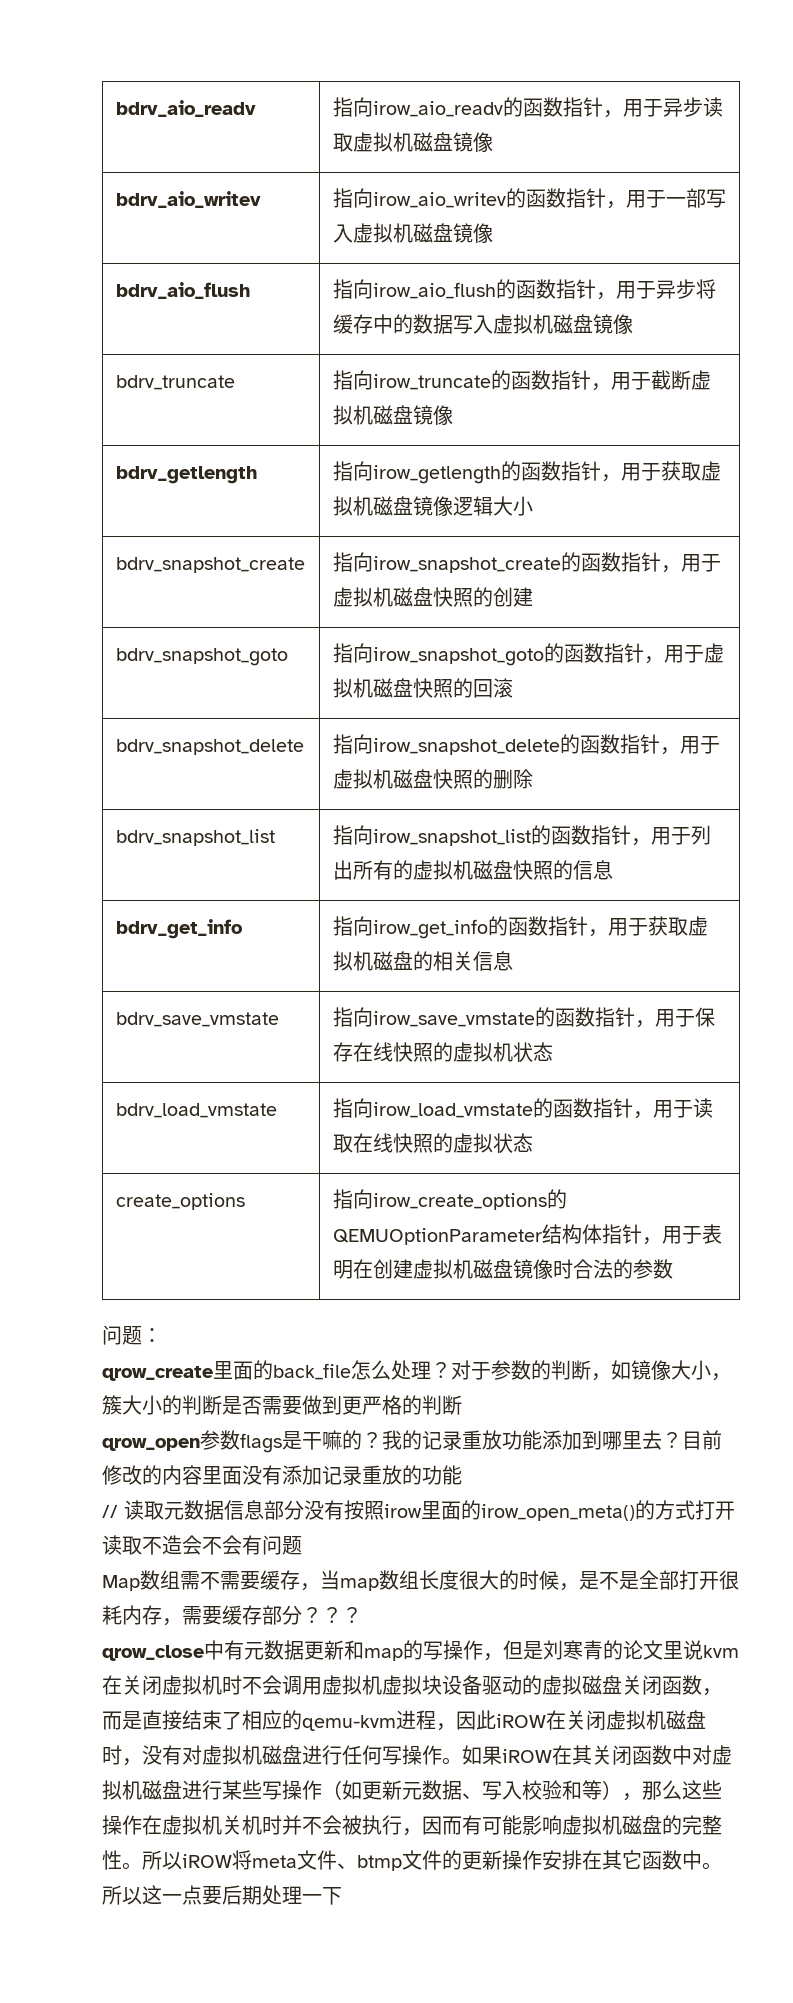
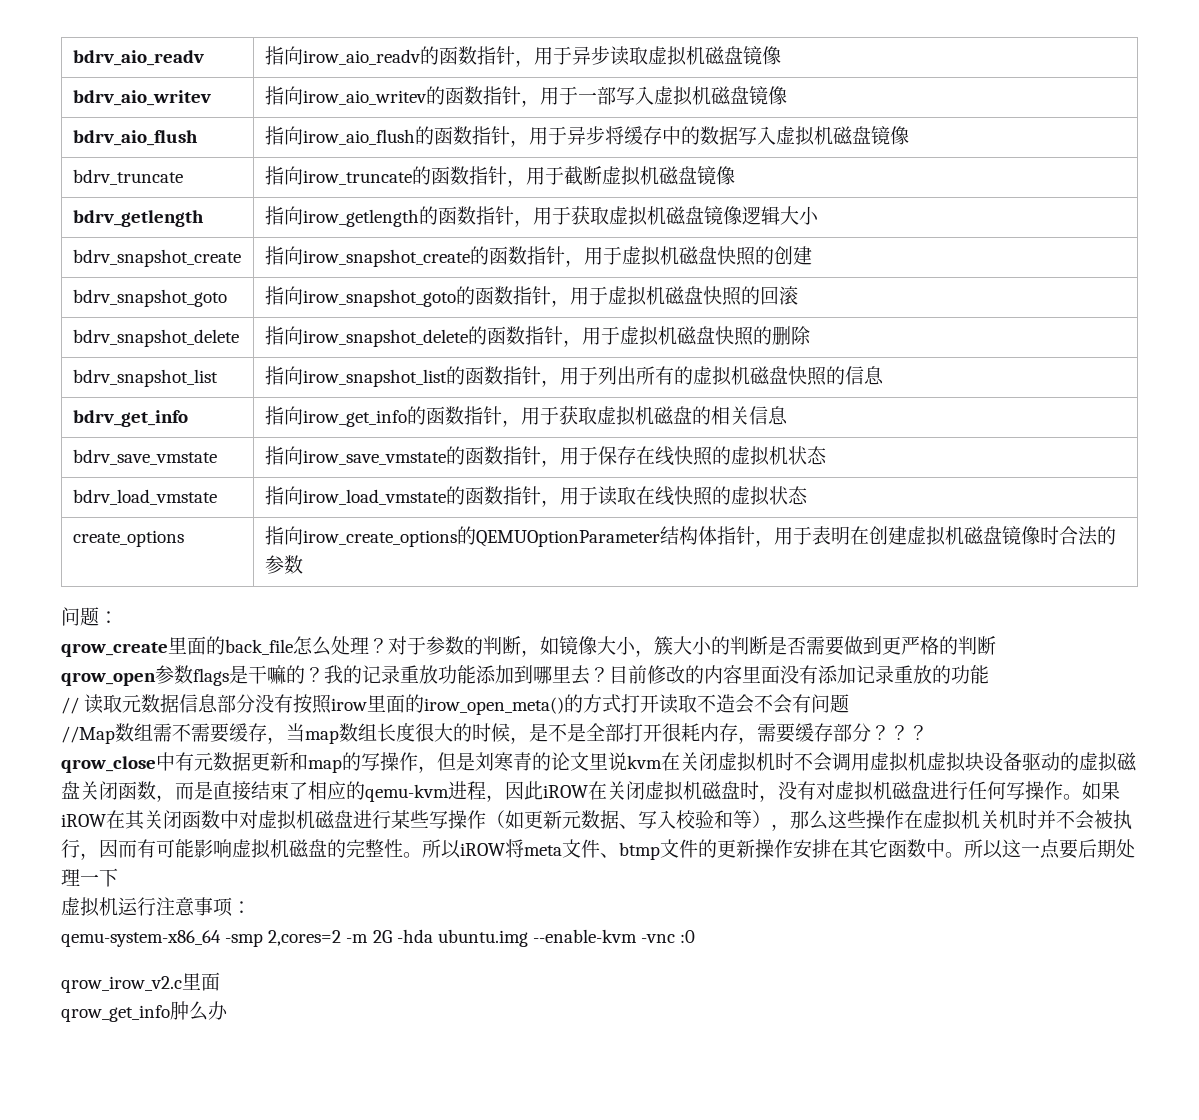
[102,1575,140,1591] Map -> [61,726,115,744] //Map
(342, 1896) none -> [61,897,251,917] [61,929,696,947] [61,972,220,993] [61,1001,228,1022] // 虚拟机运行注意事项： // qemu-system-x86_64 -smp 2,cores=2 -m 2G -hda ubuntu.img --enable-kvm -vnc :0 // qrow_irow_v2.c里面 // qrow_get_info肿么办

